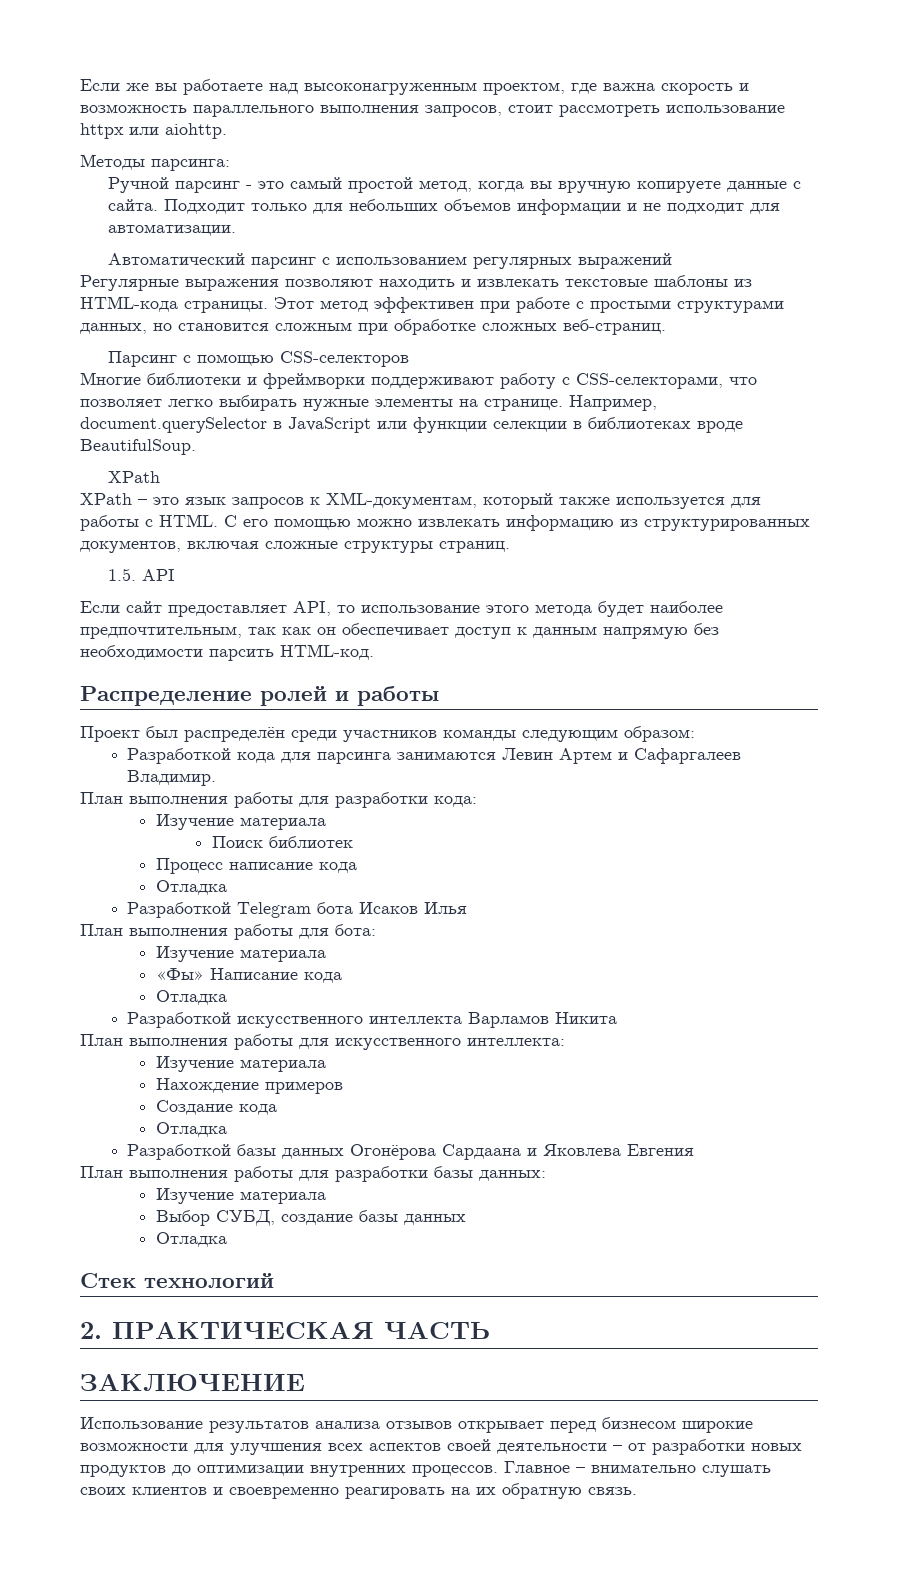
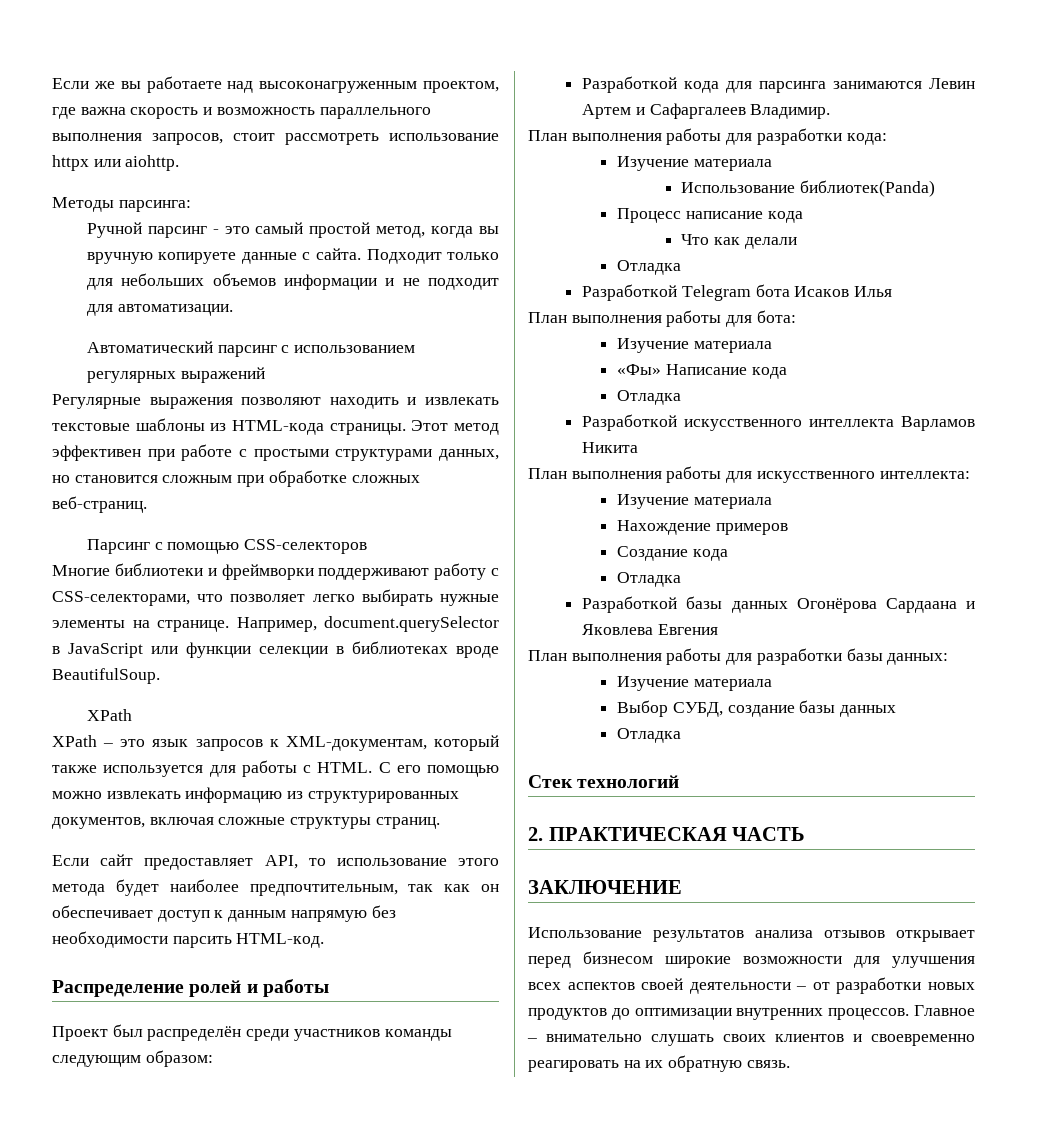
[108,568,176,581] // 1.5. API -> (440, 823) none
[211,836,353,848] Поиск библиотек -> [681,180,936,197] Использование библиотек(Panda)
(357, 867) none -> [681,234,797,249] // Что как делали

